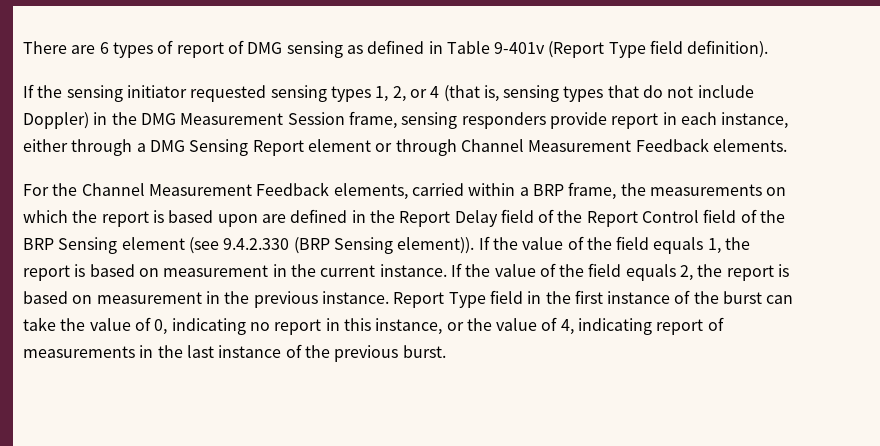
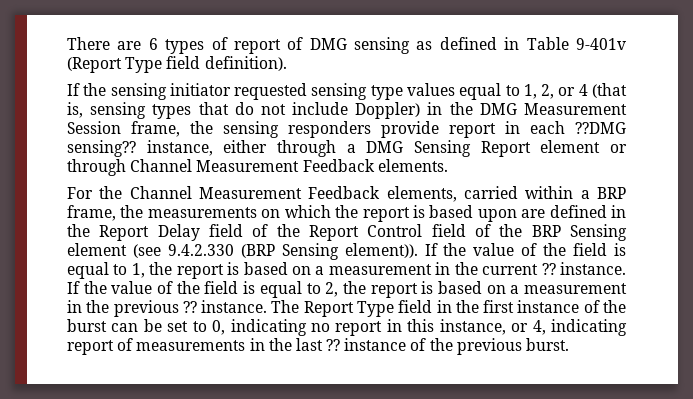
[330,86,371,102] types -> [370,83,520,100] type values equal to
(397, 120) none -> [190,121,213,134] the
(717, 118) none -> [575,122,626,134] [67,140,136,157] ??DMG sensing??
[653,237,704,254] equals -> [614,243,627,256] [67,262,128,279] is equal to
(159, 272) none -> [315,266,325,275] a
(376, 271) none -> [541,263,556,275] ??
[625,264,676,281] equals -> [243,281,321,298] is equal to
(93, 299) none -> [510,285,520,294] a
[321,291,389,304] instance. -> [182,300,300,313] ?? instance. The
[23,317,151,331] take the value of -> [143,319,207,332] be set to
[466,317,558,331] the value of -> (529, 327) none
(214, 351) none -> [326,339,341,351] ??

